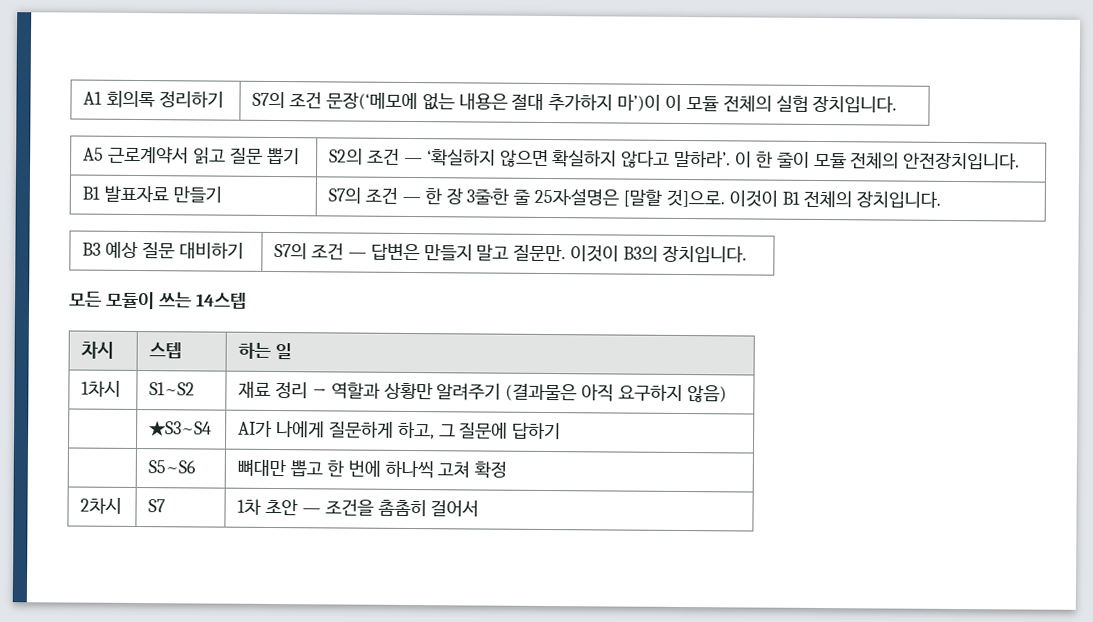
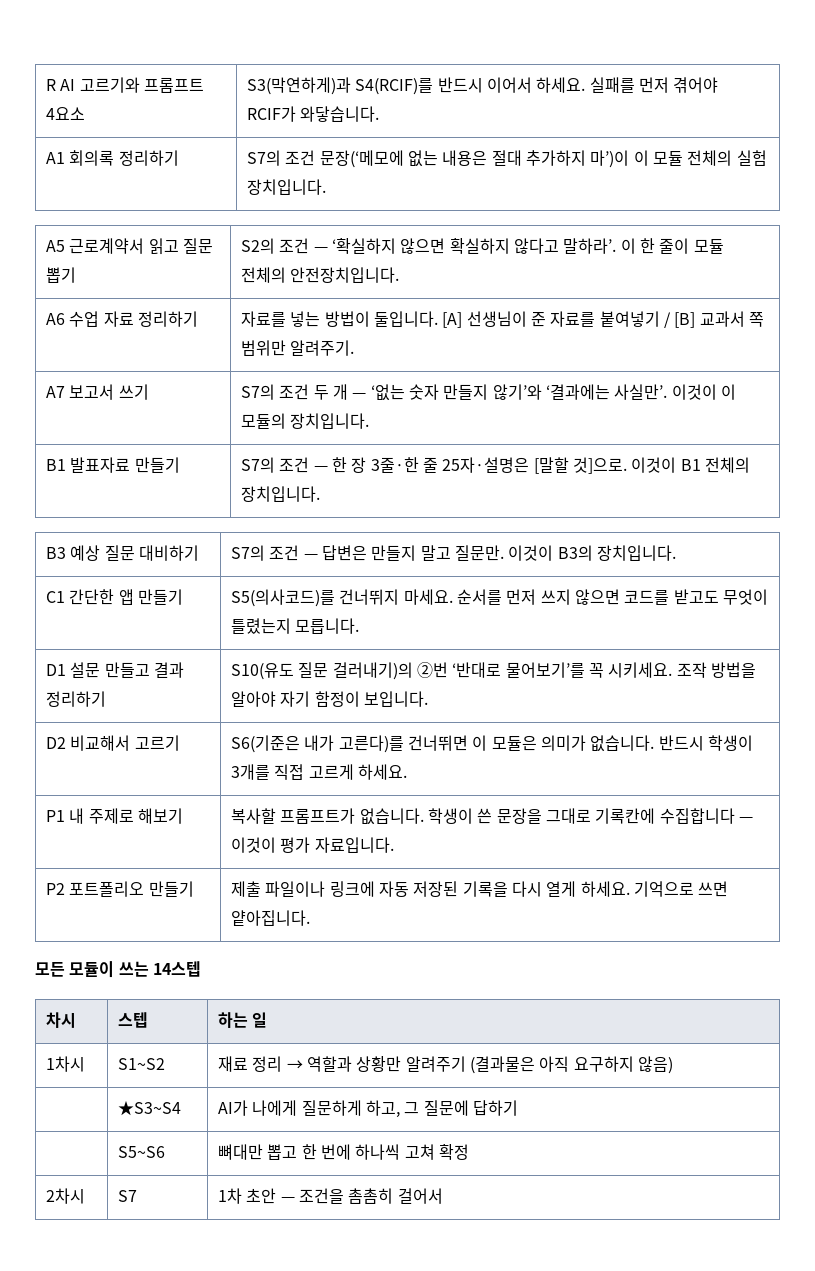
(83, 98) none -> [46,77,204,93] [46,107,86,120] [247,77,719,95] [247,106,380,122] R AI 고르기와 프롬프트 4요소 | S3(막연하게)과 S4(RCIF)를 반드시 이어서 하세요. 실패를 먼저 겪어야 RCIF가 와닿습니다. //
(1021, 161) none -> [46,311,198,327] [241,311,764,328] [241,340,355,356] [46,384,149,400] [241,384,736,401] [241,413,370,429] // A6 수업 자료 정리하기 | 자료를 넣는 방법이 둘입니다. [A] 선생님이 준 자료를 붙여넣기 / [B] 교과서 쪽 범위만 알려주기. // A7 보고서 쓰기 | S7의 조건 두 개 — ‘없는 숫자 만들지 않기’와 ‘결과에는 사실만’. 이것이 이 모듈의 장치입니다.
(747, 254) none -> [46,589,183,605] [231,589,768,607] [231,618,360,634] [46,662,184,678] [46,691,107,707] [231,662,756,680] [231,691,428,707] [46,735,180,751] [231,735,753,753] [231,764,407,780] [46,808,183,824] [231,808,753,825] [231,837,394,853] [46,881,194,897] [231,881,729,897] [231,910,311,926] // C1 간단한 앱 만들기 | S5(의사코드)를 건너뛰지 마세요. 순서를 먼저 쓰지 않으면 코드를 받고도 무엇이 틀렸는지 모릅니다. // D1 설문 만들고 결과 정리하기 | S10(유도 질문 걸러내기)의 ②번 ‘반대로 물어보기’를 꼭 시키세요. 조작 방법을 알아야 자기 함정이 보입니다. // D2 비교해서 고르기 | S6(기준은 내가 고른다)를 건너뛰면 이 모듈은 의미가 없습니다. 반드시 학생이 3개를 직접 고르게 하세요. // P1 내 주제로 해보기 | 복사할 프롬프트가 없습니다. 학생이 쓴 문장을 그대로 기록칸에 수집합니다 — 이것이 평가 자료입니다. // P2 포트폴리오 만들기 | 제출 파일이나 링크에 자동 저장된 기록을 다시 열게 하세요. 기억으로 쓰면 얕아집니다.

